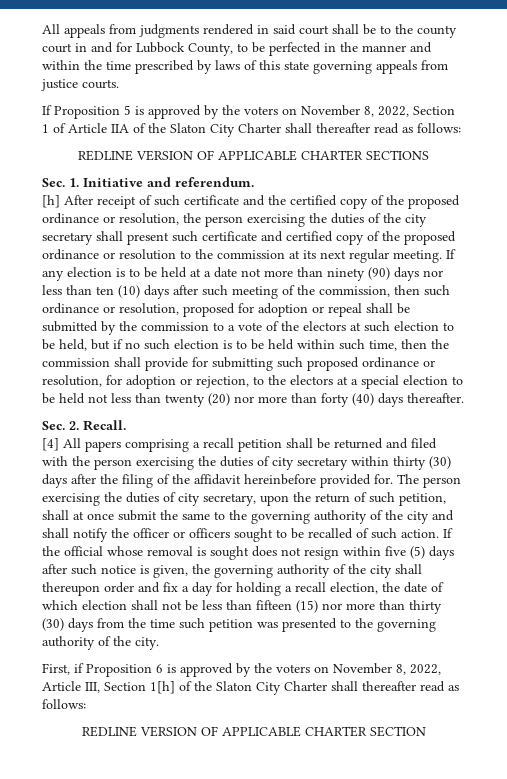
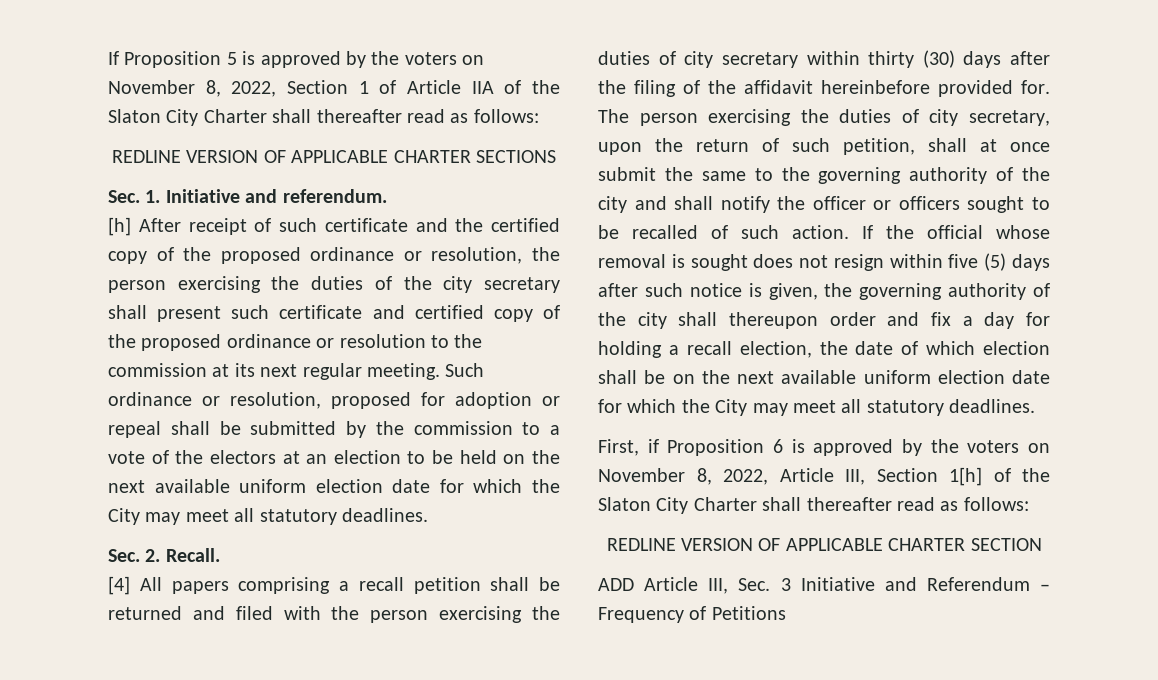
[42,24,457,38] [42,42,432,56] [42,60,448,74] [41,79,119,91] All appeals from judgments rendered in said court shall be to the county court in and for Lubbock County, to be perfected in the manner and within the time prescribed by laws of this state governing appeals from justice courts. // -> (108, 58) none
[446,249,456,259] [42,267,443,281] [42,285,450,299] If any election is to be held at a date not more than ninety (90) days nor less than ten (10) days after such meeting of the commission, then such -> [445,363,485,377] Such
[364,321,454,332] [42,339,449,351] [42,357,435,371] [42,375,463,389] [42,393,464,407] such election to be held, but if no such election is to be held within such time, then the commission shall provide for submitting such proposed ordinance or resolution, for adoption or rejection, to the electors at a special election to be held not less than twenty (20) nor more than forty (40) days thereafter. -> [306,450,560,464] [108,479,560,493] [108,508,428,525] an election to be held on the next available uniform election date for which the City may meet all statutory deadlines.
[162,600,442,614] [42,618,436,632] [42,636,159,650] not be less than fifteen (15) nor more than thirty (30) days from the time such petition was presented to the governing authority of the city. -> [644,370,1050,384] [598,399,1036,416] be on the next available uniform election date for which the City may meet all statutory deadlines.
(426, 731) none -> [598,577,1050,594] [598,606,786,623] // ADD Article III, Sec. 3 Initiative and Referendum – Frequency of Petitions

